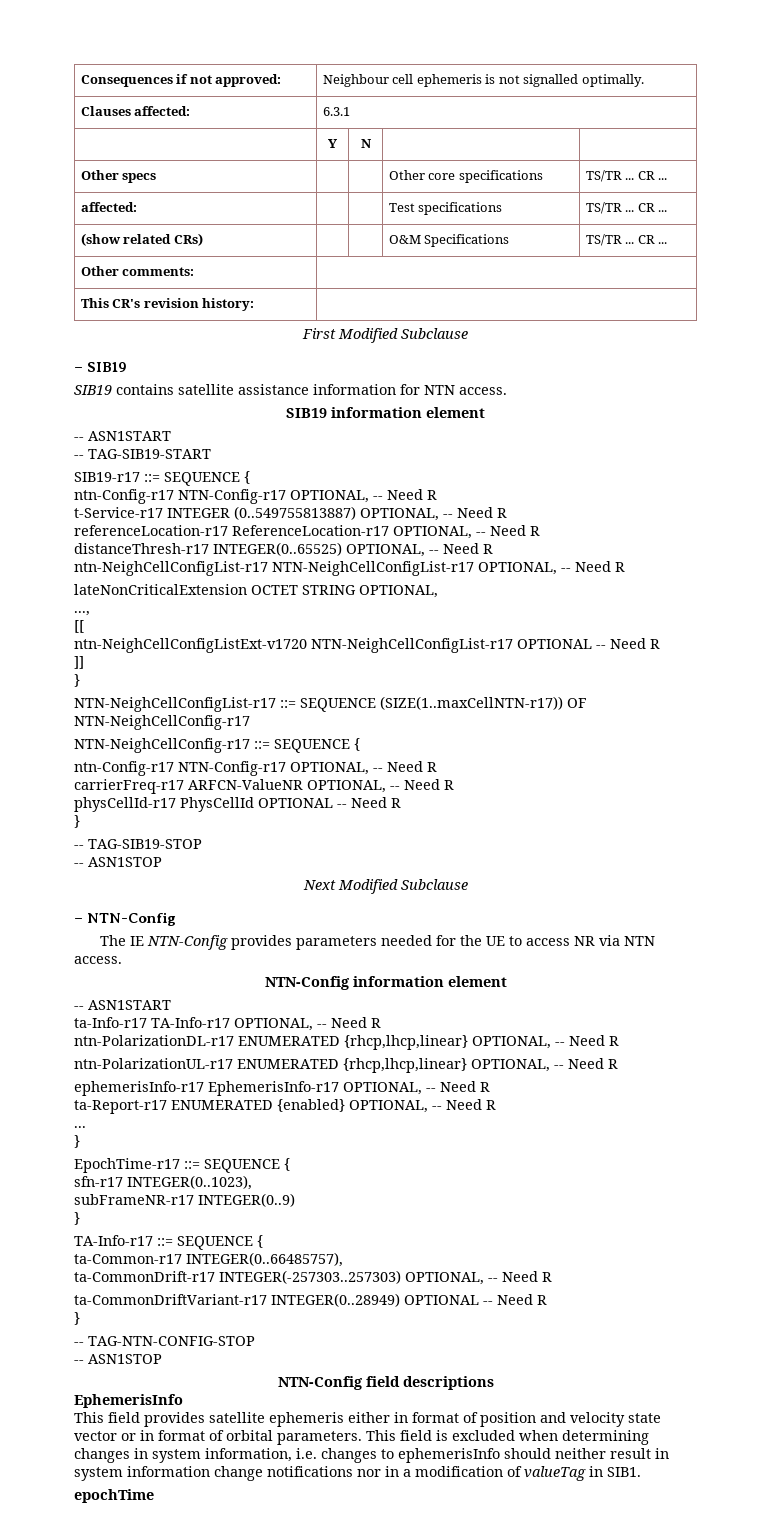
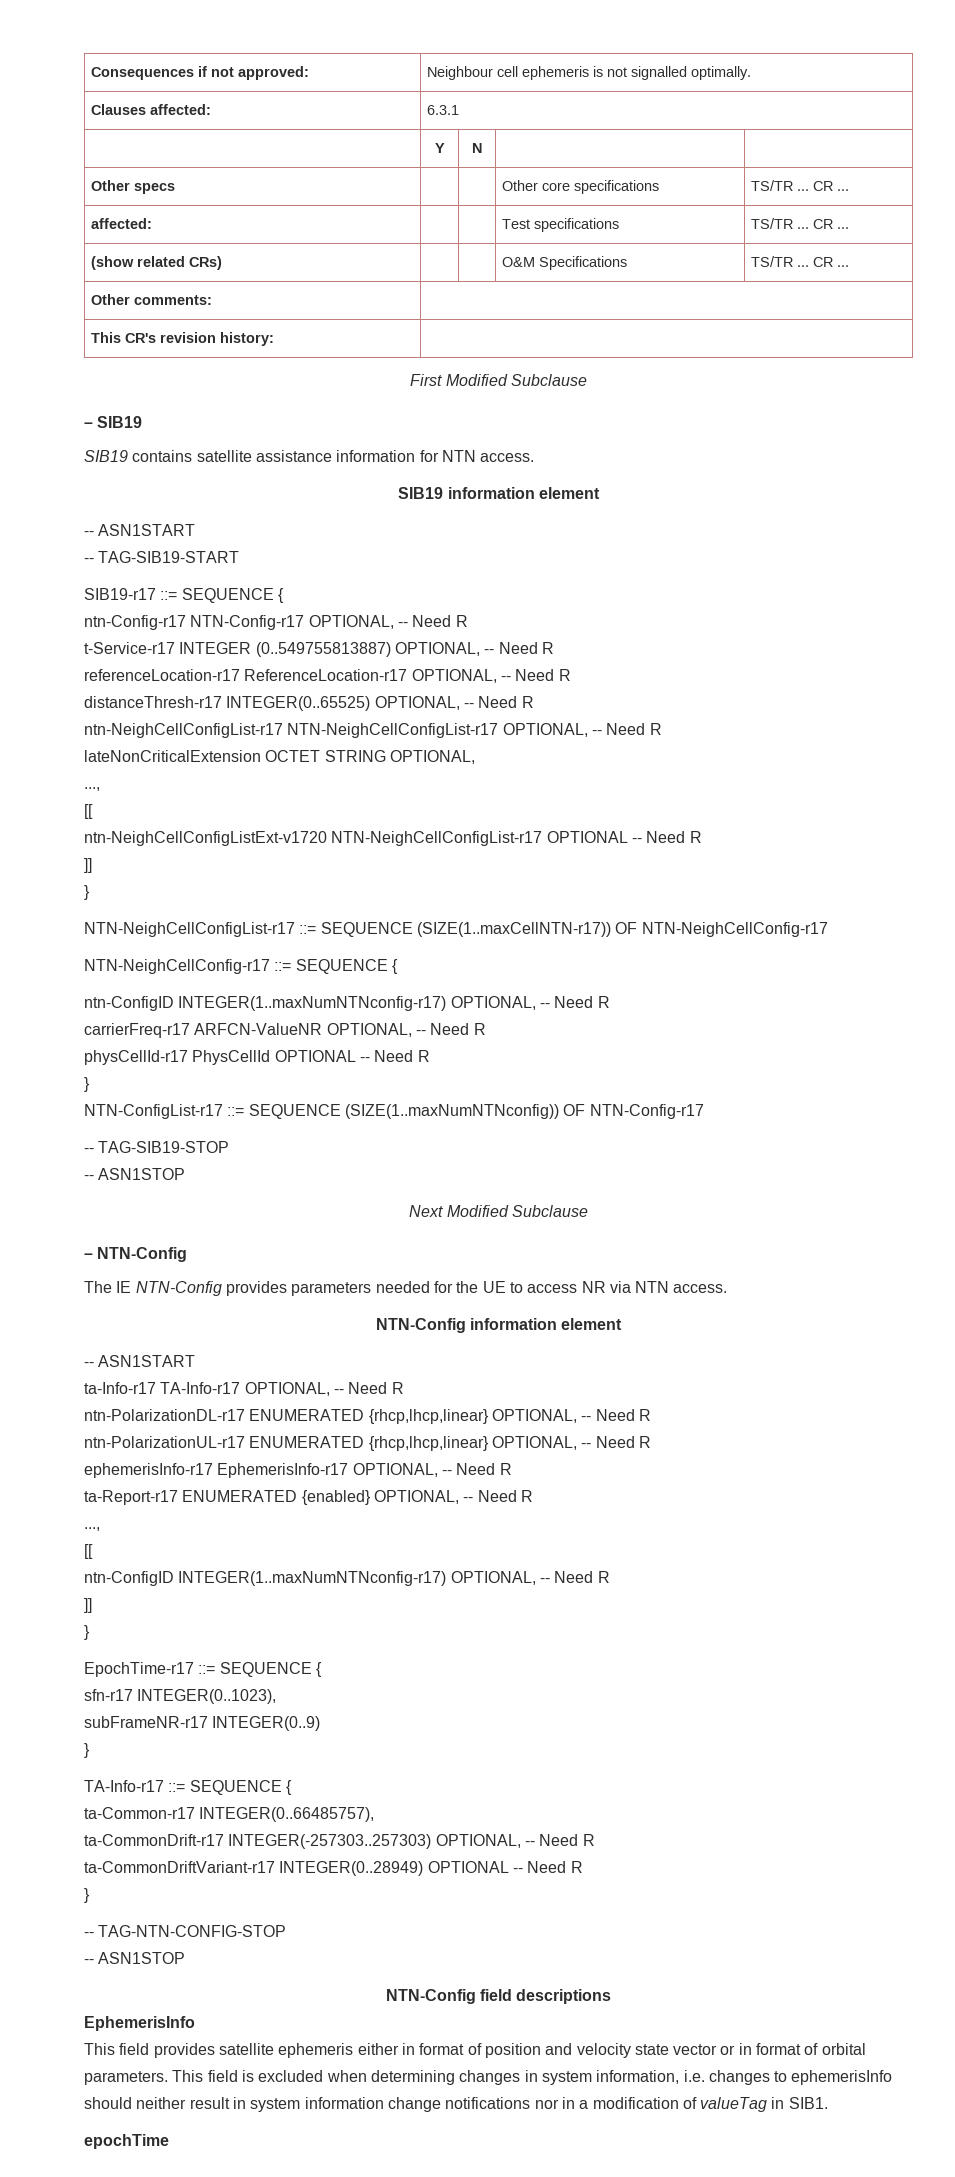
[74,761,286,776] ntn-Config-r17 NTN-Config-r17 -> [84,996,447,1011] ntn-ConfigID INTEGER(1..maxNumNTNconfig-r17)
(80, 821) none -> [84,1104,704,1119] // NTN-ConfigList-r17 ::= SEQUENCE (SIZE(1..maxNumNTNconfig)) OF NTN-Config-r17
[74,1126,86,1128] ... -> [84,1527,100,1531] [84,1544,93,1559] [84,1571,610,1586] [84,1598,92,1613] ..., // [[ // ntn-ConfigID INTEGER(1..maxNumNTNconfig-r17) OPTIONAL, -- Need R // ]]

